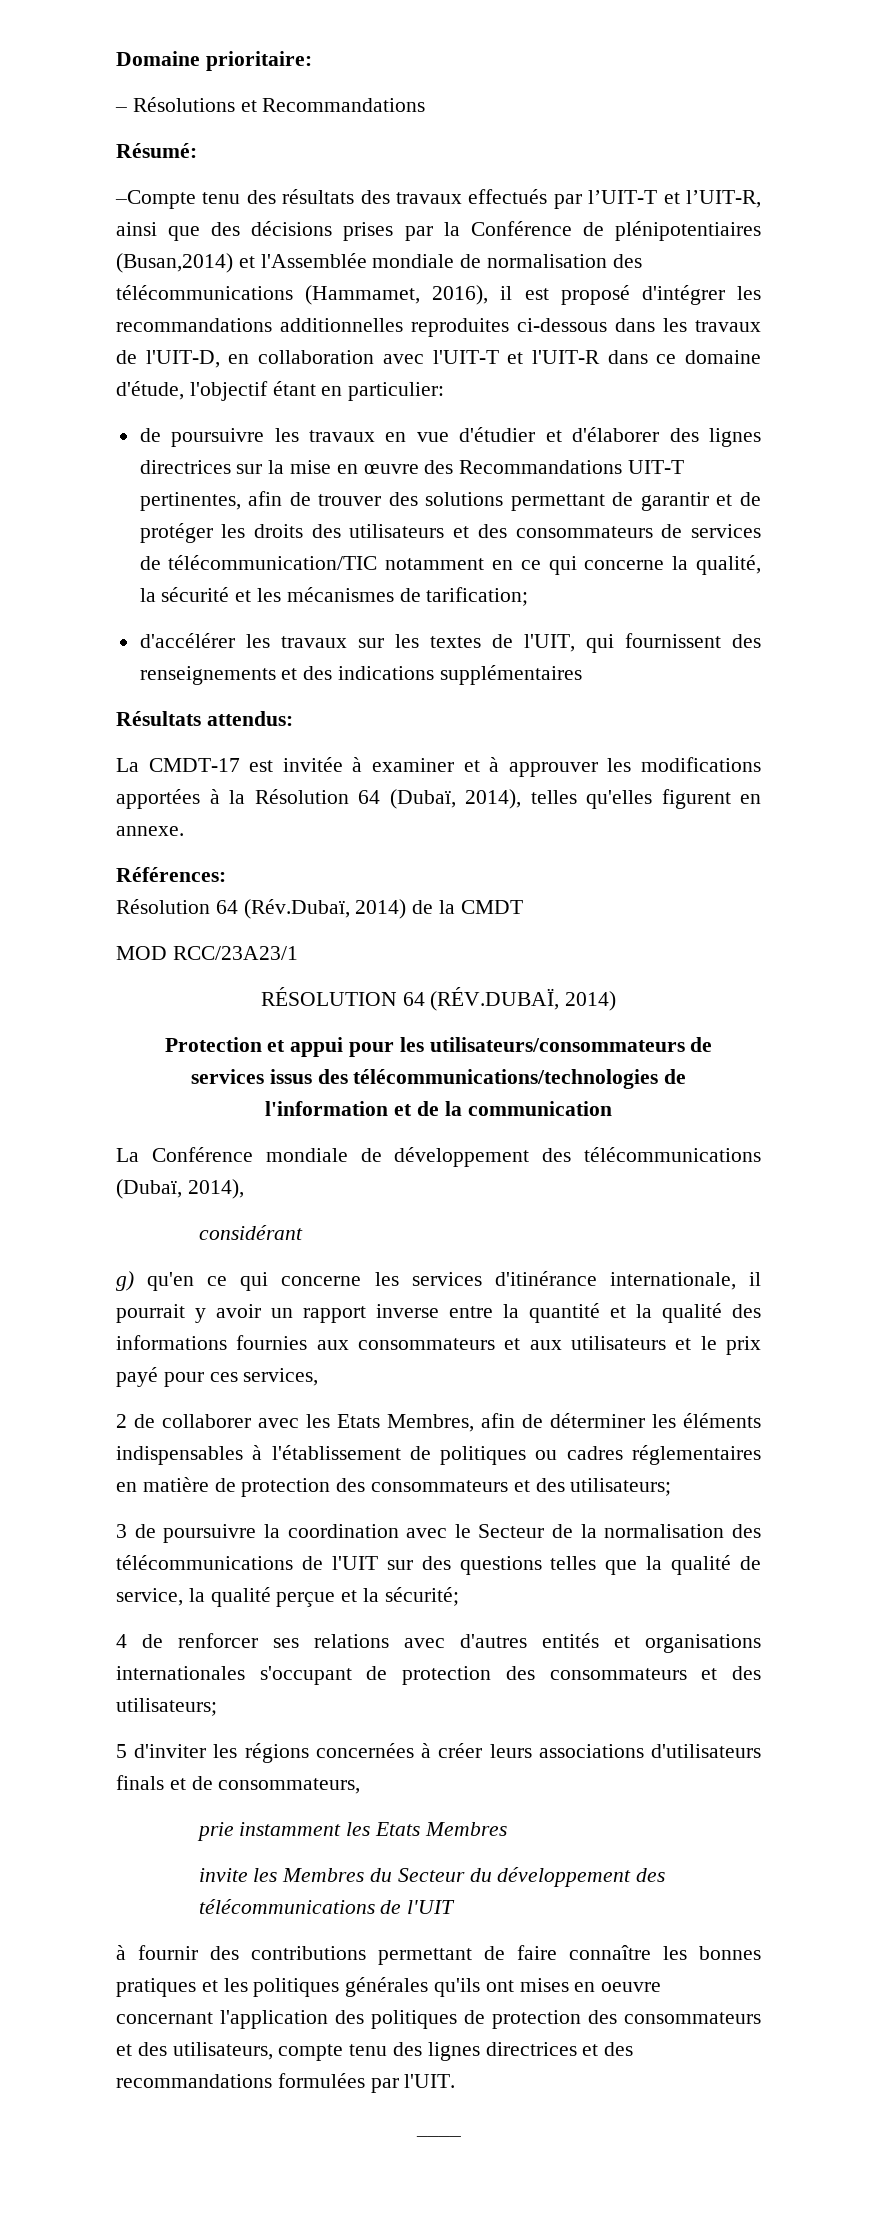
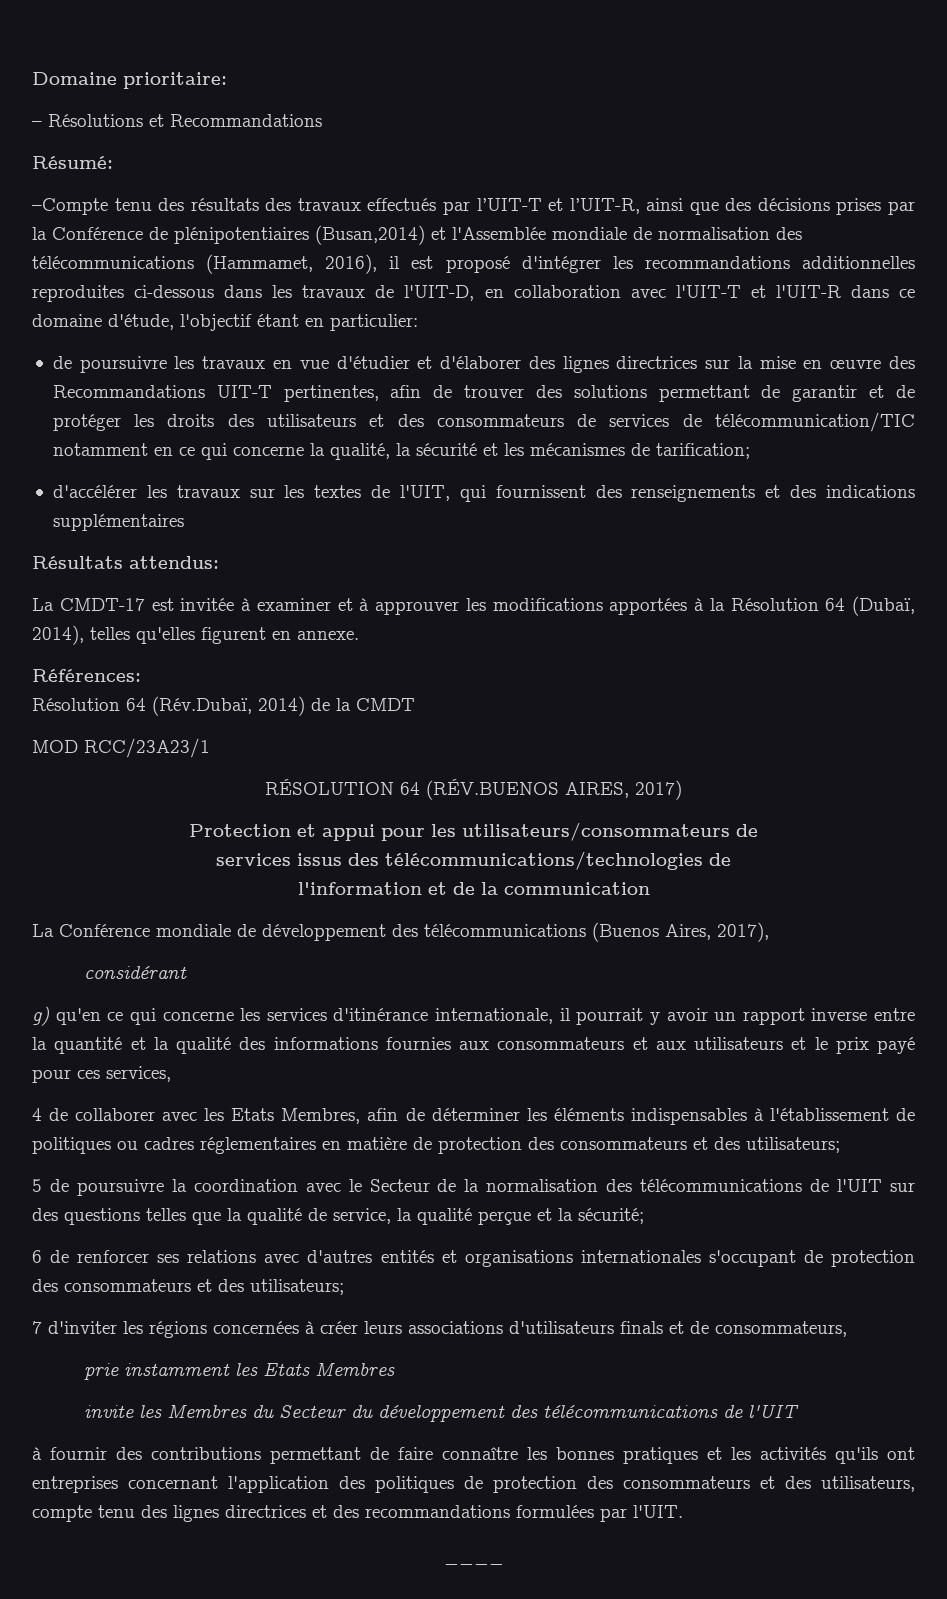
[430,987,617,1011] (RÉV.DUBAÏ, 2014) -> [426,779,682,800] (RÉV.BUENOS AIRES, 2017)
[116,1179,244,1199] (Dubaï, 2014), -> [592,922,769,942] (Buenos Aires, 2017),
[116,1414,127,1428] 2 -> [32,1108,42,1121] 4
[116,1524,127,1538] 3 -> [32,1179,42,1192] 5
[116,1634,127,1648] 4 -> [32,1250,42,1263] 6
[116,1744,127,1758] 5 -> [32,1321,42,1334] 7
[253,1977,662,1997] politiques générales qu'ils ont mises en oeuvre -> [760,1447,915,1464] [32,1476,118,1493] activités qu'ils ont entreprises

